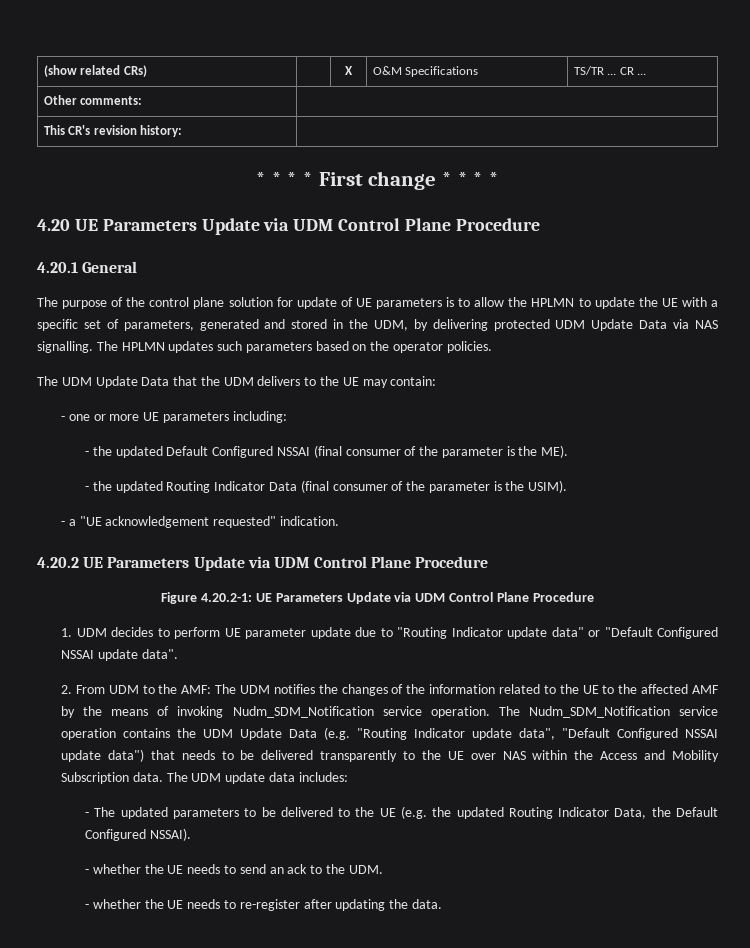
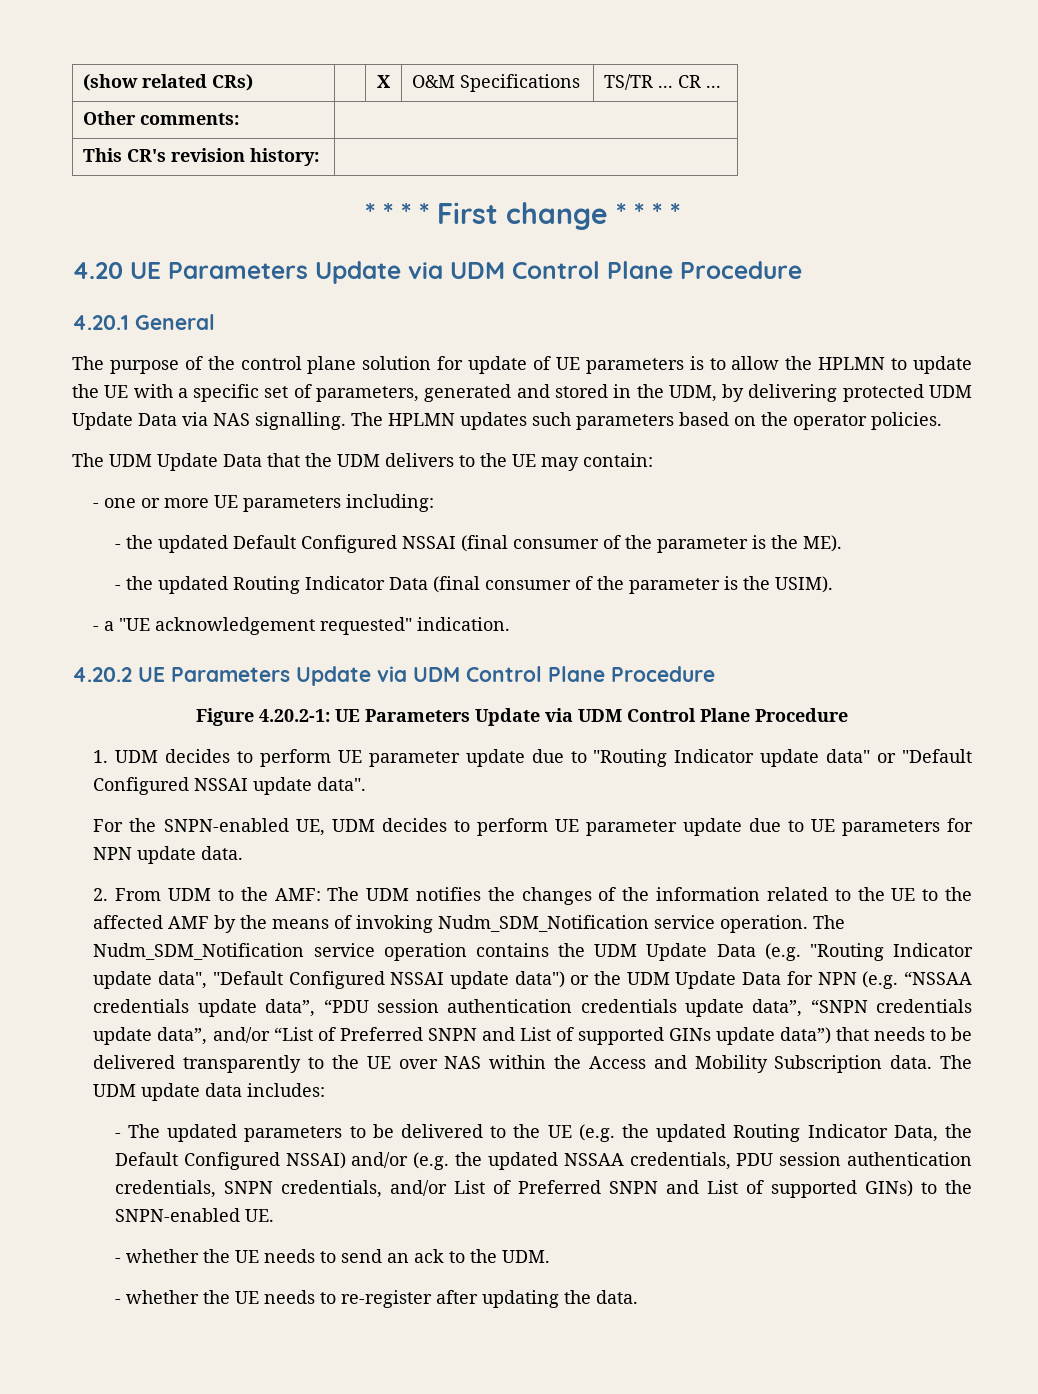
(178, 654) none -> [93,818,973,836] [93,846,244,864] // For the SNPN-enabled UE, UDM decides to perform UE parameter update due to UE parameters for NPN update data.
(144, 755) none -> [570,971,973,989] [93,999,973,1017] [93,1027,831,1045] or the UDM Update Data for NPN (e.g. “NSSAA credentials update data”, “PDU session authentication credentials update data”, “SNPN credentials update data”, and/or “List of Preferred SNPN and List of supported GINs update data”)
[149,828,191,841] NSSAI). -> [285,1152,972,1170] [114,1180,973,1198] [114,1208,274,1222] NSSAI) and/or (e.g. the updated NSSAA credentials, PDU session authentication credentials, SNPN credentials, and/or List of Preferred SNPN and List of supported GINs) to the SNPN-enabled UE.

